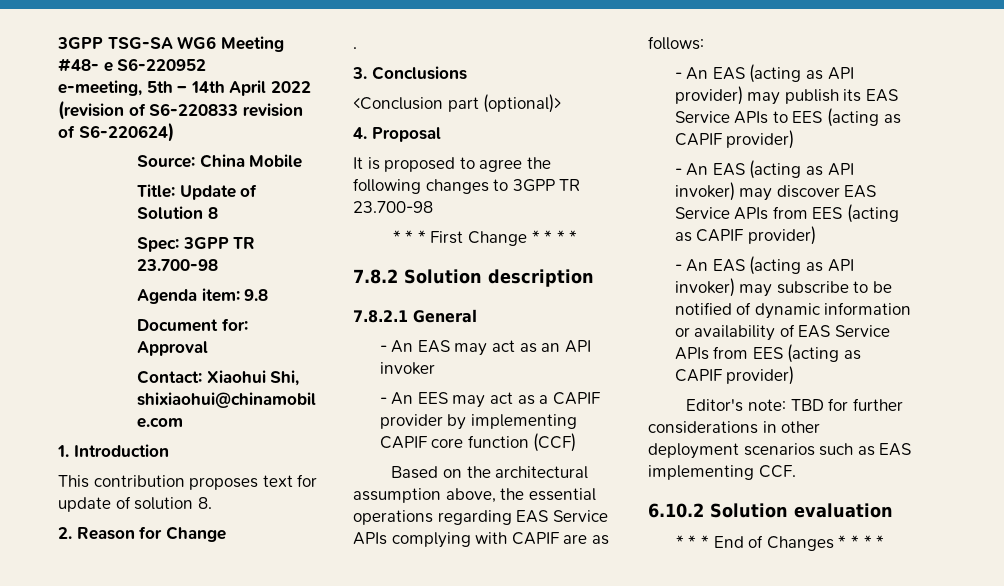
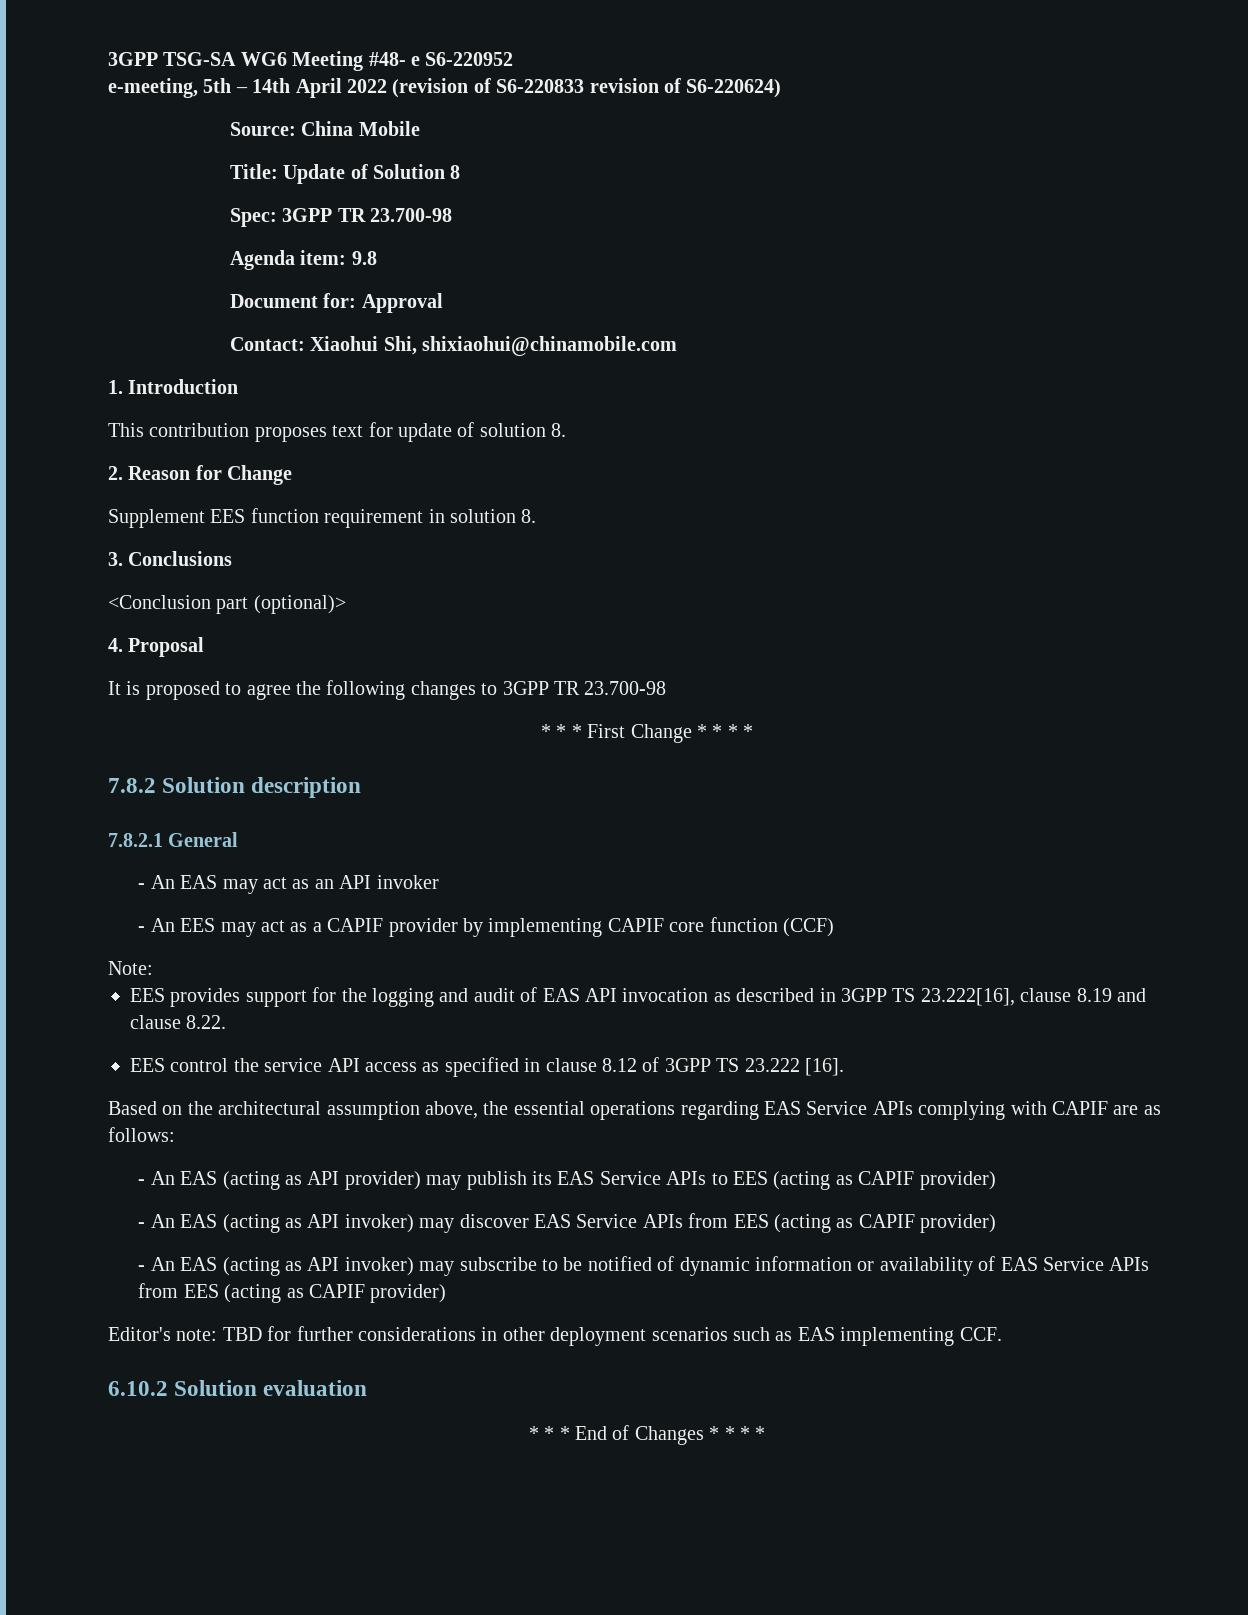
[353,47,357,49] . -> [108,508,537,528] Supplement EES function requirement in solution 8.
(577, 442) none -> [108,961,153,975] [130,987,1146,1007] [130,1015,227,1029] [130,1057,844,1077] // Note: // EES provides support for the logging and audit of EAS API invocation as described in 3GPP TS 23.222[16], clause 8.19 and clause 8.22. // EES control the service API access as specified in clause 8.12 of 3GPP TS 23.222 [16].

